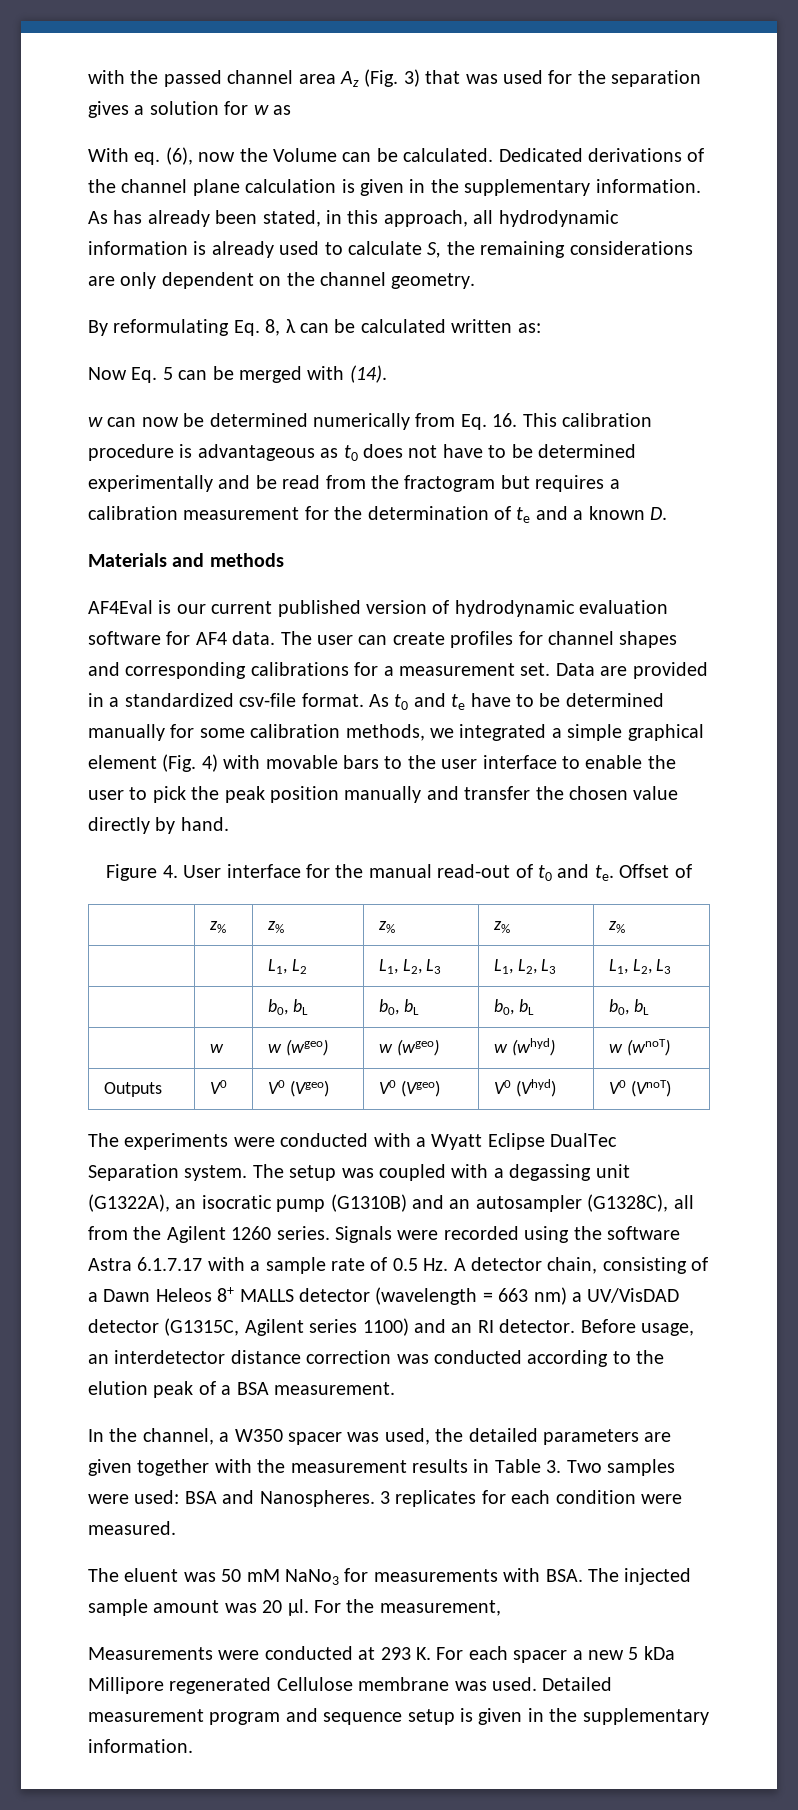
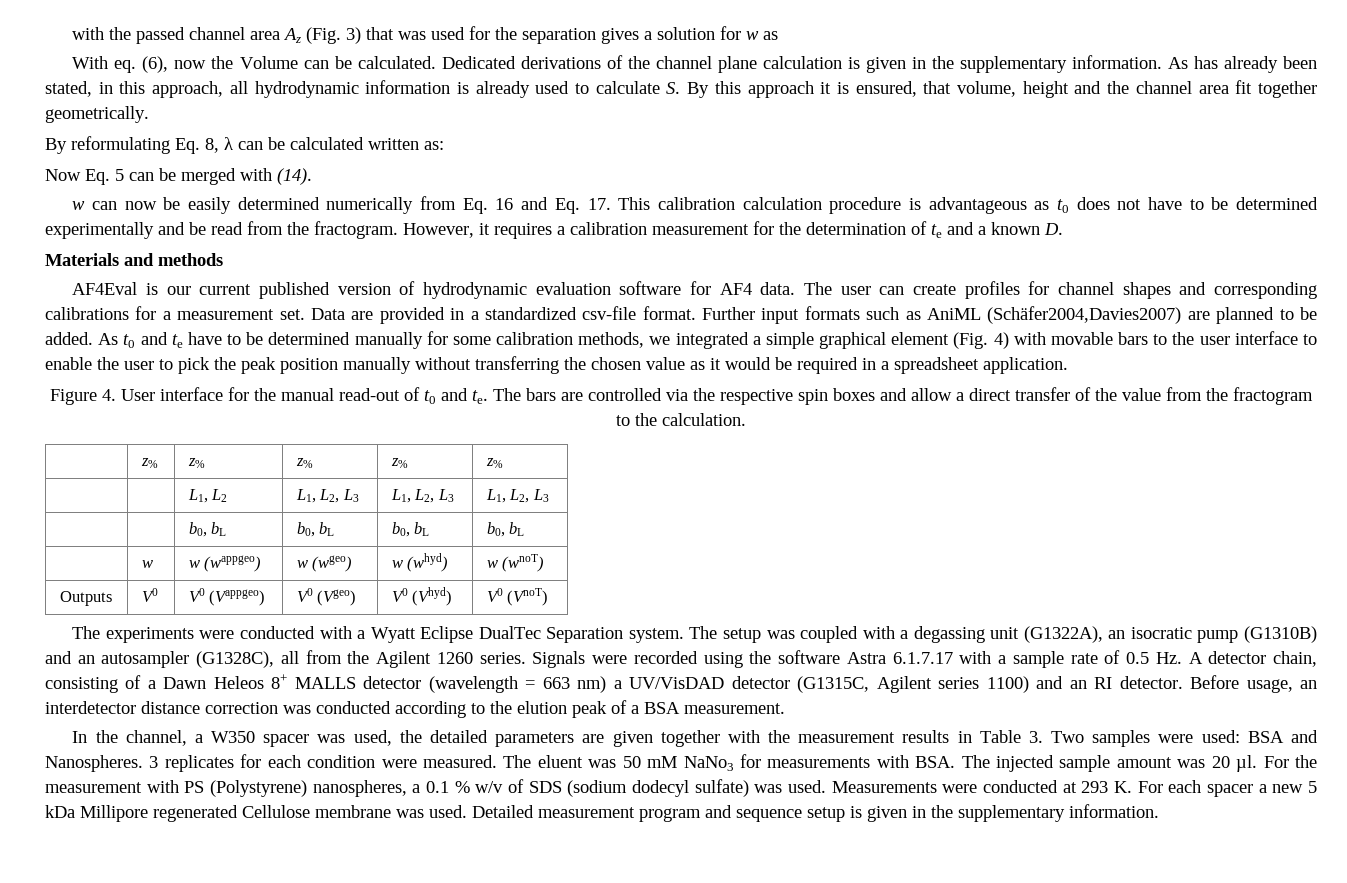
[427,241,693,258] [88,272,476,289] S, the remaining considerations are only dependent on the channel geometry. -> [666,80,1317,98] [45,106,149,123] S. By this approach it is ensured, that volume, height and the channel area fit together geometrically.
(205, 420) none -> [188,197,232,214] easily
[492,413,518,427] 16. -> [495,197,611,214] 16 and Eq. 17.
(652, 420) none -> [742,197,822,210] calculation
[404,475,530,492] fractogram but -> [314,221,490,239] fractogram. However, it
(364, 700) none -> [702,306,1317,324] [45,332,93,345] Further input formats such as AniML (Schäfer2004,Davies2007) are planned to be added.
[426,786,531,800] and transfer -> [415,356,559,374] without transferring
[88,817,229,834] directly by hand. -> [690,357,1068,374] as it would be required in a spreadsheet application.
[619,864,692,878] Offset of -> [493,387,1313,405] [616,413,746,426] The bars are controlled via the respective spin boxes and allow a direct transfer of the value from the fractogram to the calculation.
[285,1039,328,1056] (wgeo) -> [204,555,262,572] (wappgeo)
[289,1080,329,1097] (Vgeo) -> [209,589,266,606] (Vappgeo)
(176, 1528) // -> (497, 761) none
[379,1600,501,1616] measurement, // -> [45,779,826,797] measurement with PS (Polystyrene) nanospheres, a 0.1 % w/v of SDS (sodium dodecyl sulfate) was used.

